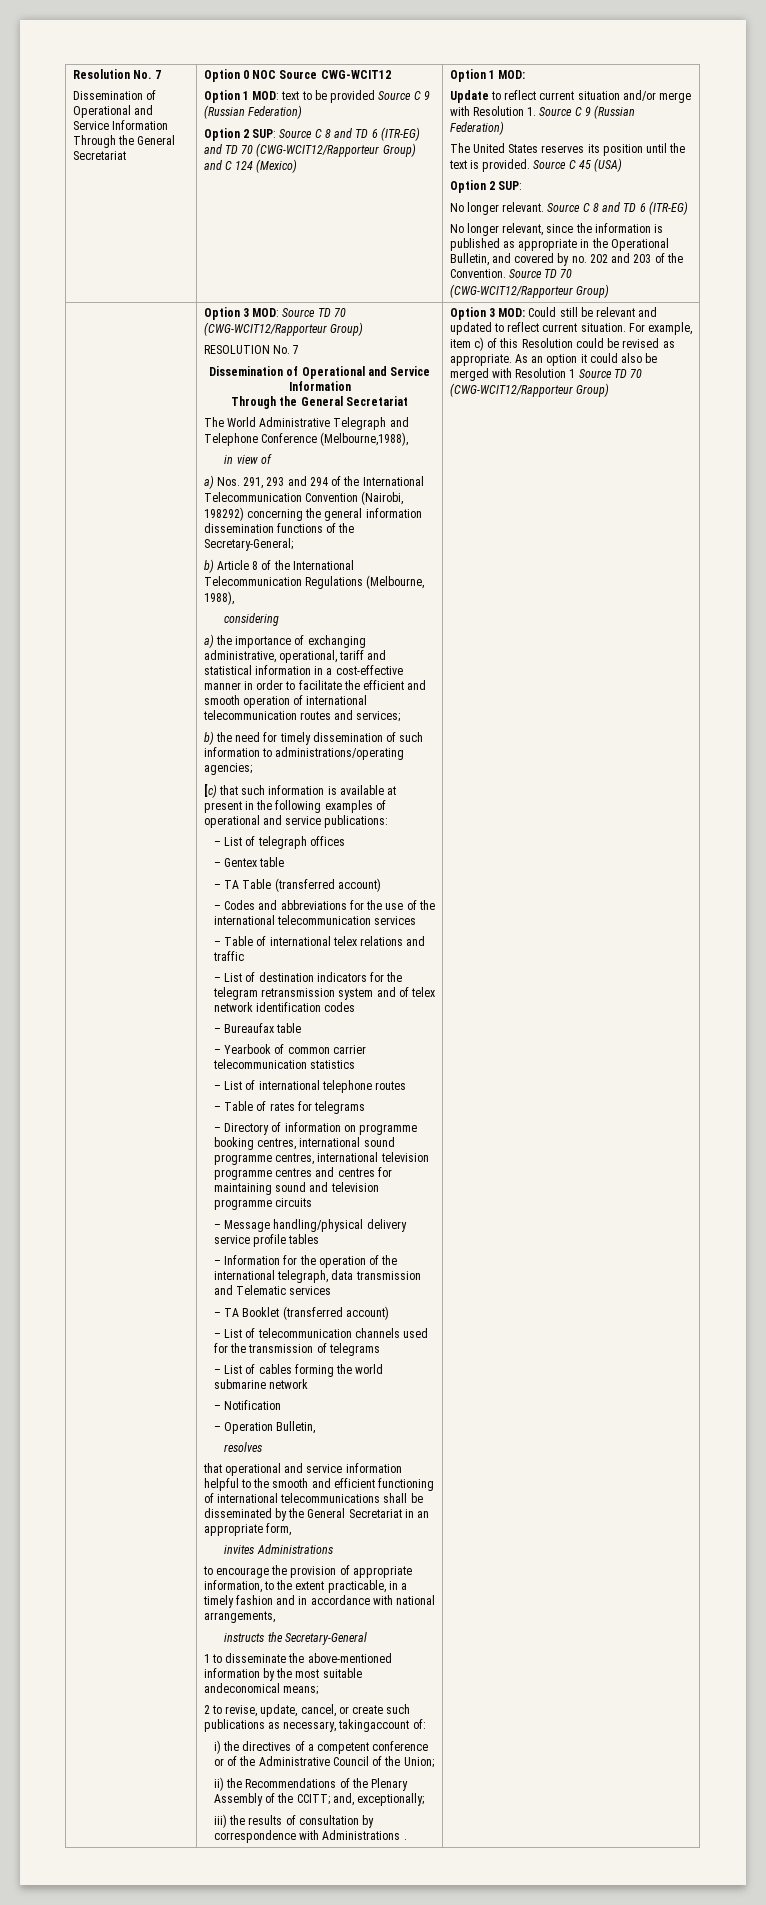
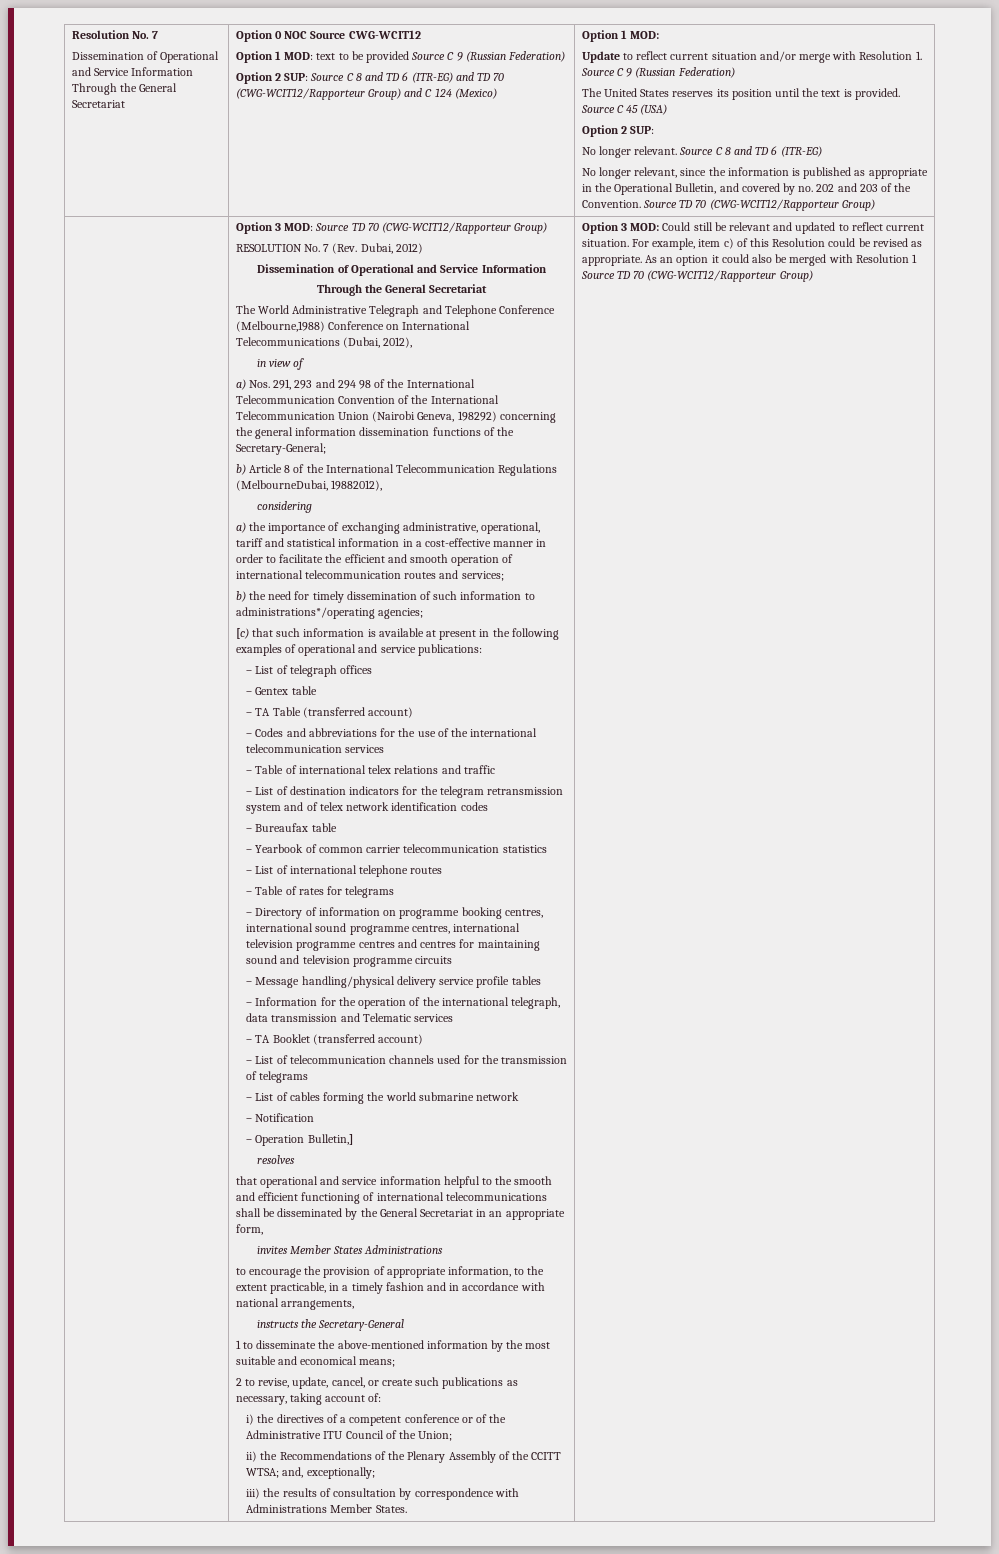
(300, 349) none -> [332,243,423,254] (Rev. Dubai, 2012)
[320,432,409,446] (Melbourne,1988), -> [235,321,471,332] [235,337,413,348] (Melbourne,1988) Conference on International Telecommunications (Dubai, 2012),
(328, 481) none -> [359,380,372,389] 98
[361,491,404,505] (Nairobi, -> [398,395,499,404] [235,411,455,422] of the International Telecommunication Union (Nairobi Geneva,
[366,575,425,589] [203,591,234,605] (Melbourne, 1988), -> [235,480,382,491] (MelbourneDubai, 19882012),
[275,747,405,760] administrations/operating -> [235,607,375,619] administrations*/operating
[276,1421,316,1434] Bulletin, -> [307,1134,353,1145] Bulletin,]
(255, 1549) none -> [289,1245,364,1254] Member States
[203,1683,280,1693] andeconomical -> [277,1356,358,1365] and economical
[338,1719,410,1732] takingaccount -> [289,1393,366,1405] taking account
(330, 1761) none -> [323,1431,344,1439] ITU
[296,1794,330,1805] CCITT; -> [531,1452,562,1460] [246,1468,280,1478] CCITT WTSA;
[403,1839,407,1840] . -> [330,1504,407,1513] Member States.

